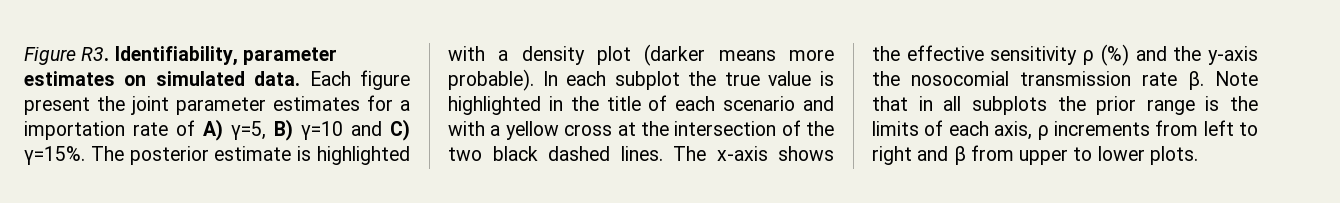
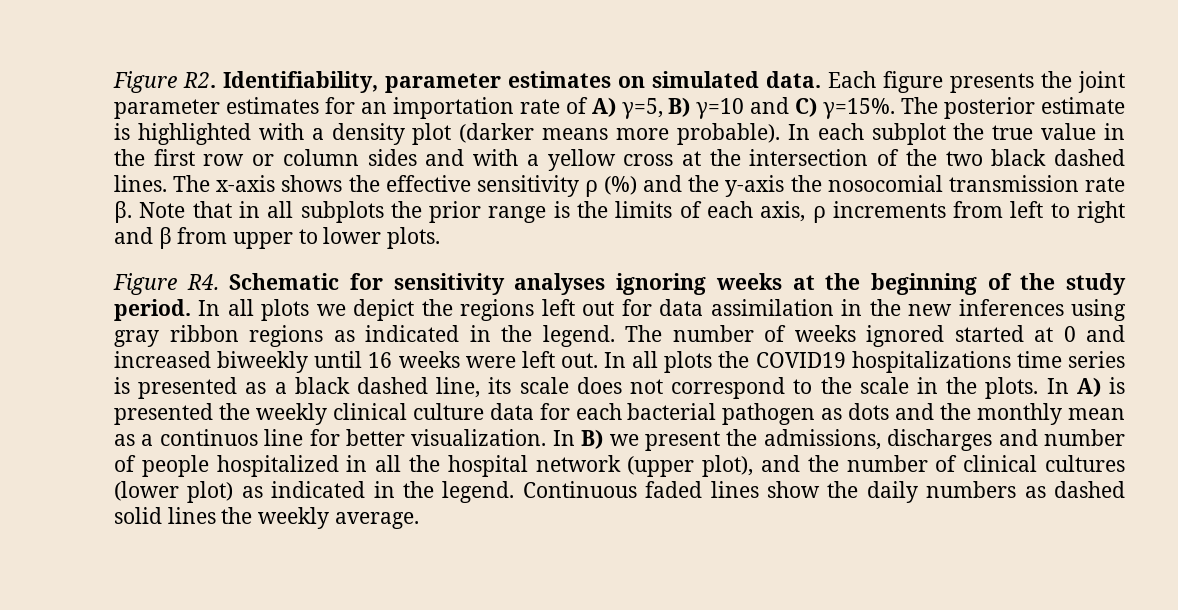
[24,47,110,65] Figure R3. -> [113,71,216,93] Figure R2.
[24,97,90,115] present -> [950,73,1034,93] presents
[400,100,410,111] a -> [360,102,387,114] an
[820,71,834,86] [448,95,796,115] is highlighted in the title of each scenario -> [1104,123,1125,140] [114,149,417,166] in the first row or column sides
(1198, 155) none -> [113,273,1127,295] [114,299,1127,321] [114,325,1125,347] [114,351,1125,373] [114,377,1126,399] [114,403,1125,425] [114,429,1125,451] [114,455,1125,477] [114,481,1125,503] [114,507,419,529] // Figure R4. Schematic for sensitivity analyses ignoring weeks at the beginning of the study period. In all plots we depict the regions left out for data assimilation in the new inferences using gray ribbon regions as indicated in the legend. The number of weeks ignored started at 0 and increased biweekly until 16 weeks were left out. In all plots the COVID19 hospitalizations time series is presented as a black dashed line, its scale does not correspond to the scale in the plots. In A) is presented the weekly clinical culture data for each bacterial pathogen as dots and the monthly mean as a continuos line for better visualization. In B) we present the admissions, discharges and number of people hospitalized in all the hospital network (upper plot), and the number of clinical cultures (lower plot) as indicated in the legend. Continuous faded lines show the daily numbers as dashed solid lines the weekly average.

